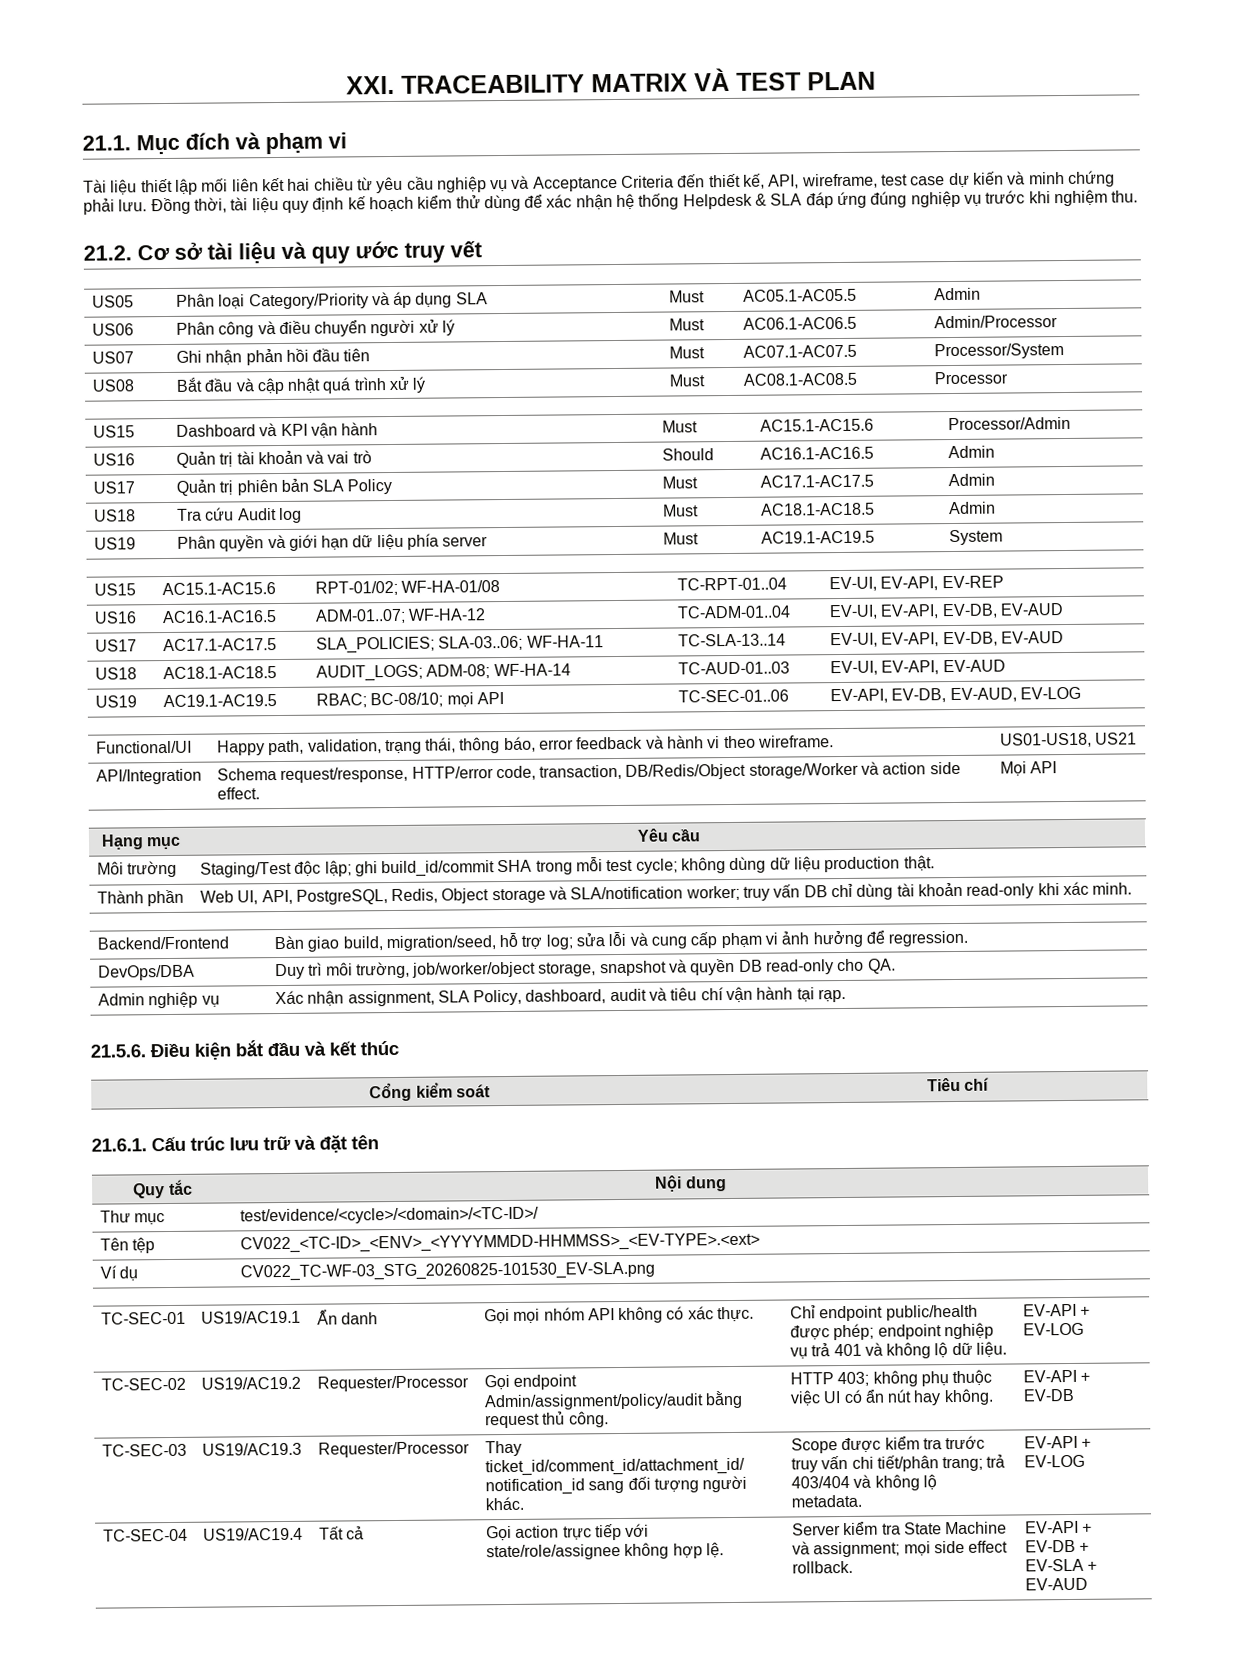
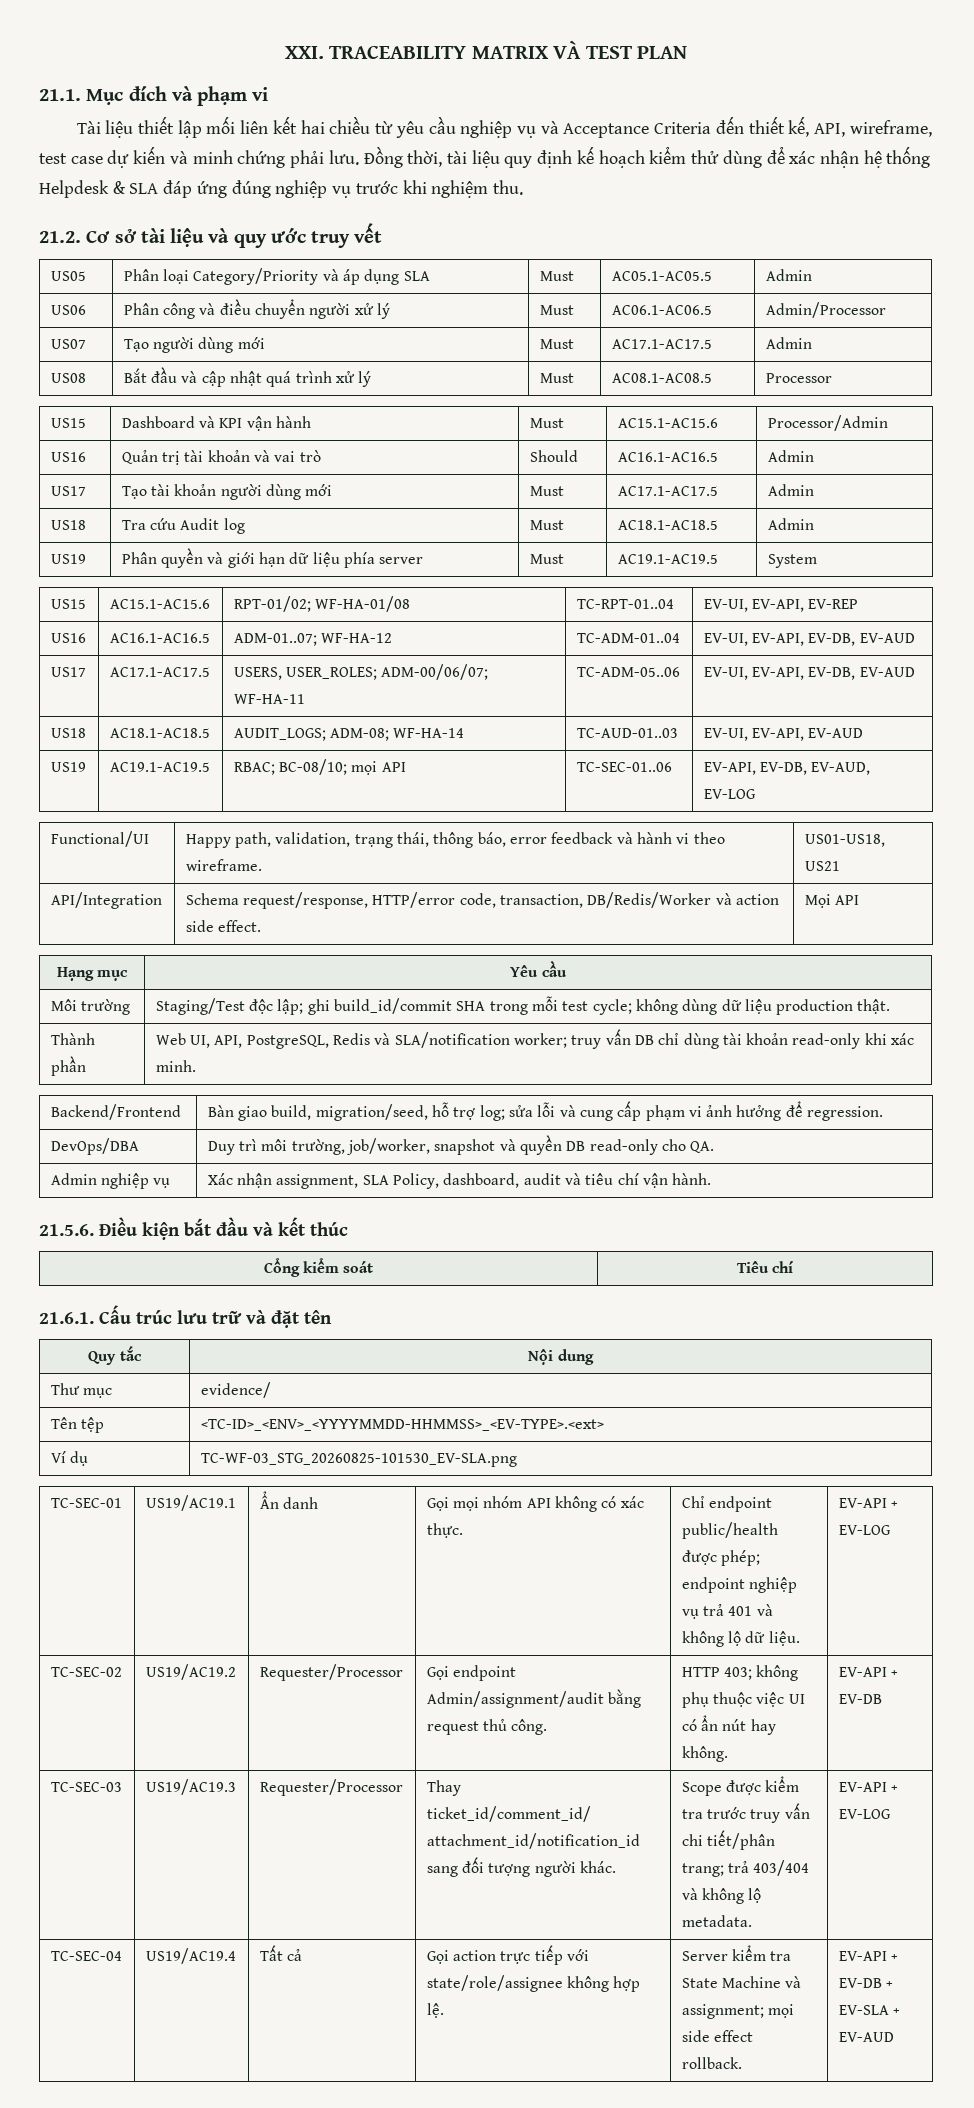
[175,348,371,366] [668,346,705,359] [742,344,857,358] [933,343,1064,360] Ghi nhận phản hồi đầu tiên | Must | AC07.1-AC07.5 | Processor/System -> [123,337,265,353] [539,339,574,349] [611,339,712,349] [765,337,812,349] Tạo người dùng mới | Must | AC17.1-AC17.5 | Admin
[175,478,393,496] Quản trị phiên bản SLA Policy -> [121,484,333,500] Tạo tài khoản người dùng mới
[315,635,524,654] SLA_POLICIES; SLA-03..06; -> [233,664,489,680] USERS, USER_ROLES; ADM-00/06/07;
[677,633,786,647] TC-SLA-13..14 -> [576,667,680,677] TC-ADM-05..06
[625,762,859,780] DB/Redis/Object storage/Worker -> [587,892,712,908] DB/Redis/Worker
[391,888,546,904] Redis, Object storage -> [332,1033,370,1045] Redis
[412,961,597,978] job/worker/object storage, -> [346,1138,430,1155] job/worker,
[756,986,847,1003] hành tại rạp. -> [672,1173,712,1185] hành.
[239,1206,539,1225] test/evidence/<cycle>/<domain>/<TC-ID>/ -> [200,1382,271,1398] evidence/
[239,1232,760,1254] CV022_<TC-ID>_<ENV>_<YYYYMMDD-HHMMSS>_<EV-TYPE>.<ext> -> [200,1419,604,1431] <TC-ID>_<ENV>_<YYYYMMDD-HHMMSS>_<EV-TYPE>.<ext>
[239,1261,655,1282] CV022_TC-WF-03_STG_20260825-101530_EV-SLA.png -> [200,1453,517,1467] TC-WF-03_STG_20260825-101530_EV-SLA.png
[483,1393,704,1411] Admin/assignment/policy/audit -> [426,1691,604,1708] Admin/assignment/audit

